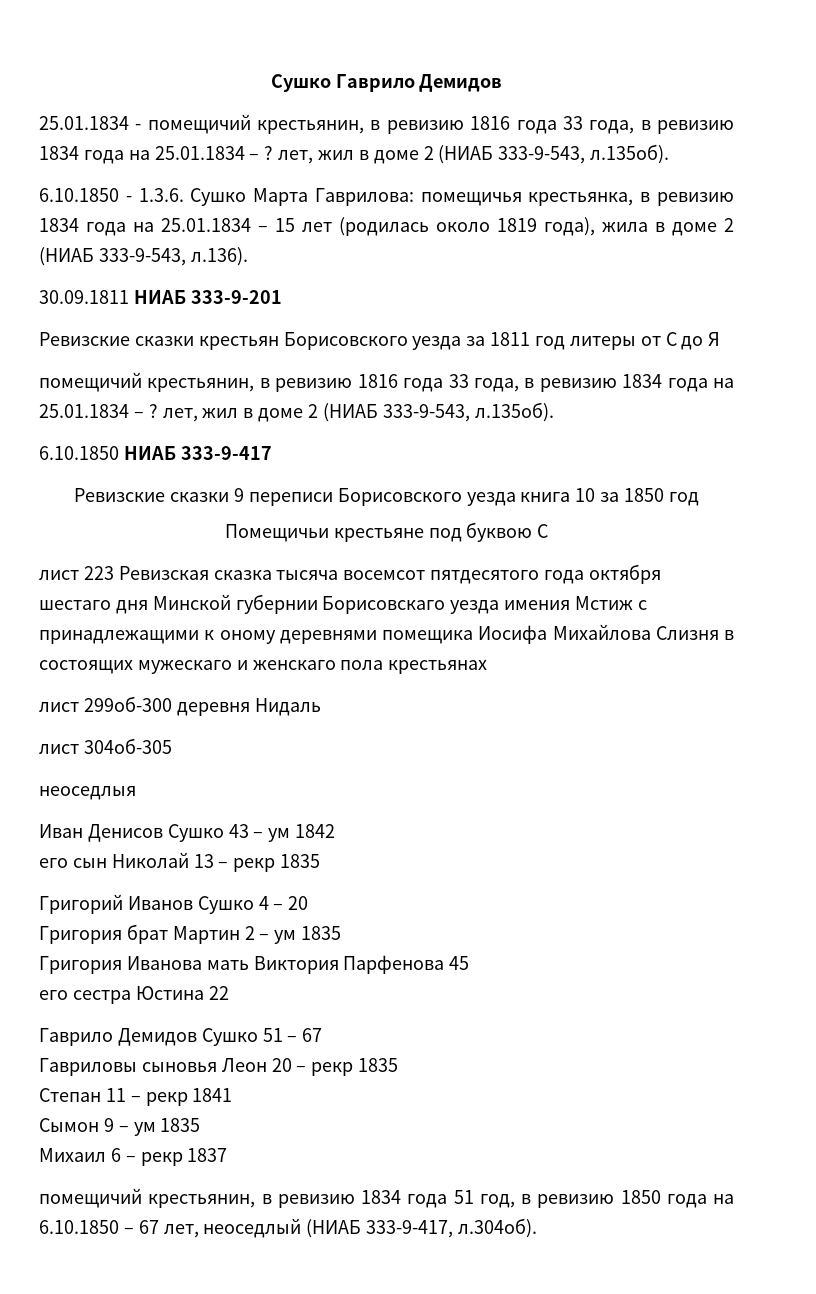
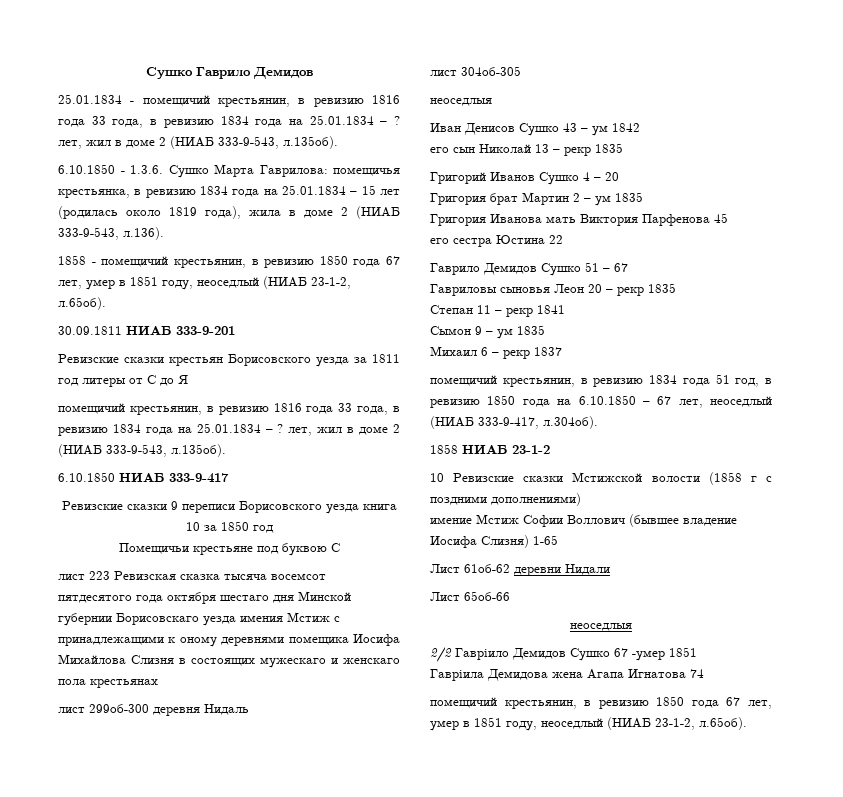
(248, 256) none -> [58,255,400,268] [58,276,351,290] [58,297,106,310] // 1858 - помещичий крестьянин, в ревизию 1850 года 67 лет, умер в 1851 году, неоседлый (НИАБ 23-1-2, л.65об).
(538, 1228) none -> [430,444,550,454] [430,472,772,485] [430,493,581,506] [430,514,737,527] [430,535,558,548] [430,564,610,576] [430,591,510,601] [570,623,632,631] [430,647,697,662] [430,669,704,681] [430,696,772,709] [430,717,747,731] // 1858 НИАБ 23-1-2 // 10 Ревизские сказки Мстижской волости (1858 г с поздними дополнениями) // имение Мстиж Софии Воллович (бывшее владение Иосифа Слизня) 1-65 // Лист 61об-62 деревни Нидали // Лист 65об-66 // неоседлыя // 2/2 Гаврiило Демидов Сушко 67 -умер 1851 // Гаврiила Демидова жена Агапа Игнатова 74 // помещичий крестьянин, в ревизию 1850 года 67 лет, умер в 1851 году, неоседлый (НИАБ 23-1-2, л.65об).

